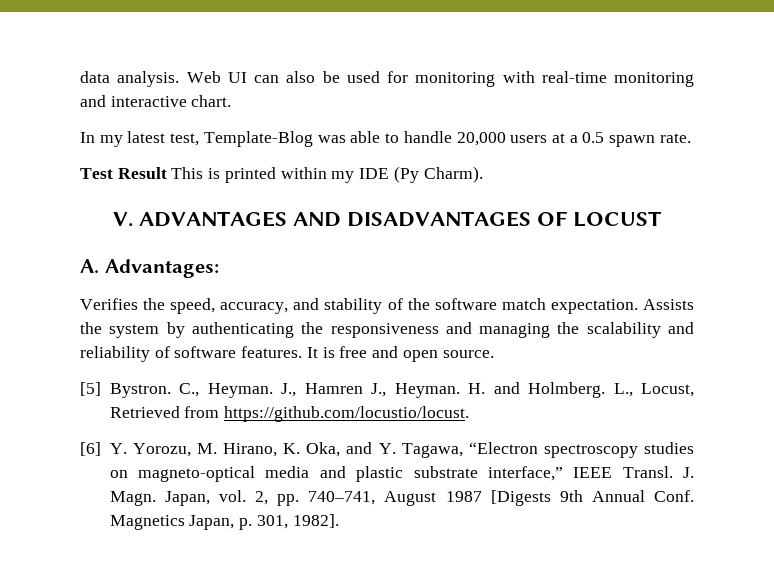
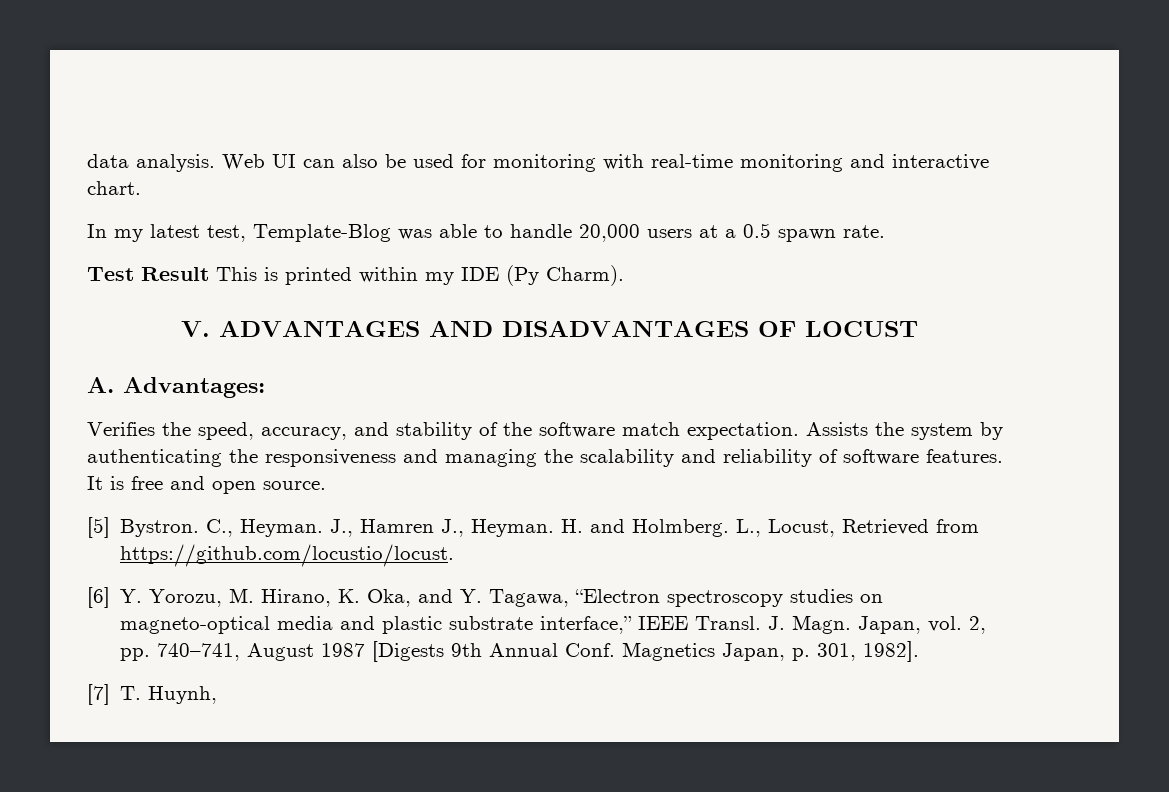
(339, 521) none -> [87,684,218,705] // [7] T. Huynh,

